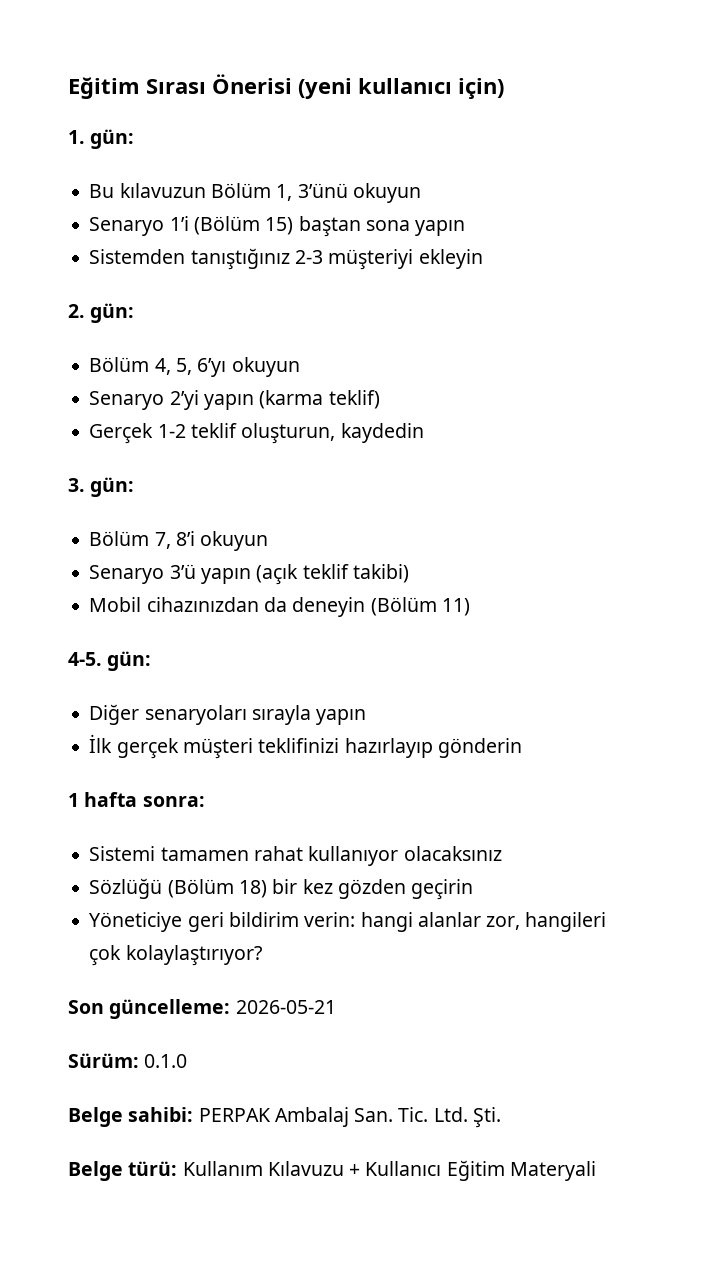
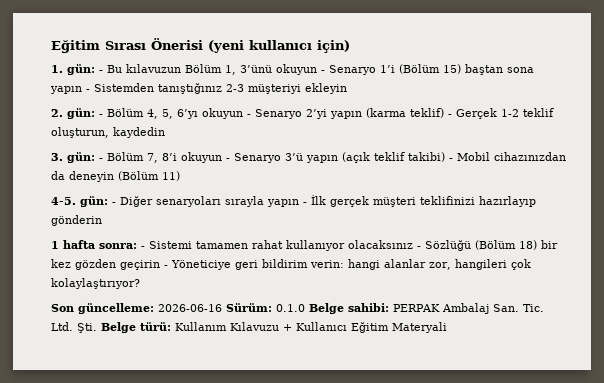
(135, 139) // -> [99,70,103,73] -
(421, 193) // -> [321,70,325,73] -
(466, 228) // -> [86,89,90,92] -
(135, 313) // -> [99,114,103,117] -
(300, 367) // -> [247,114,251,117] -
(380, 399) // -> [448,114,452,117] -
(135, 487) // -> [99,158,103,161] -
(269, 541) // -> [226,158,230,161] -
(409, 573) // -> [449,158,453,161] -
(152, 661) // -> [112,202,116,205] -
(367, 717) // -> [303,202,307,205] -
(205, 801) // -> [141,246,145,249] -
(502, 853) // -> [417,246,421,249] -
(474, 889) // -> [164,265,168,268] -
[235,1000,336,1014] 2026-05-21 // -> [158,304,222,312] 2026-06-16
(188, 1061) // -> (305, 308) none
(501, 1117) // -> (97, 328) none

